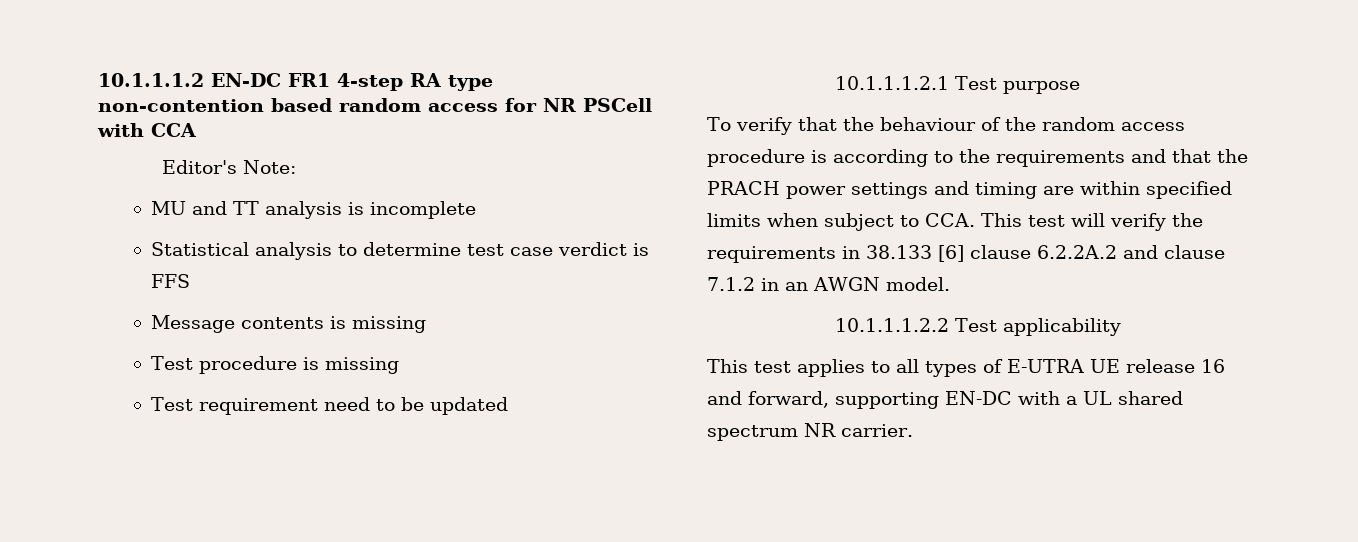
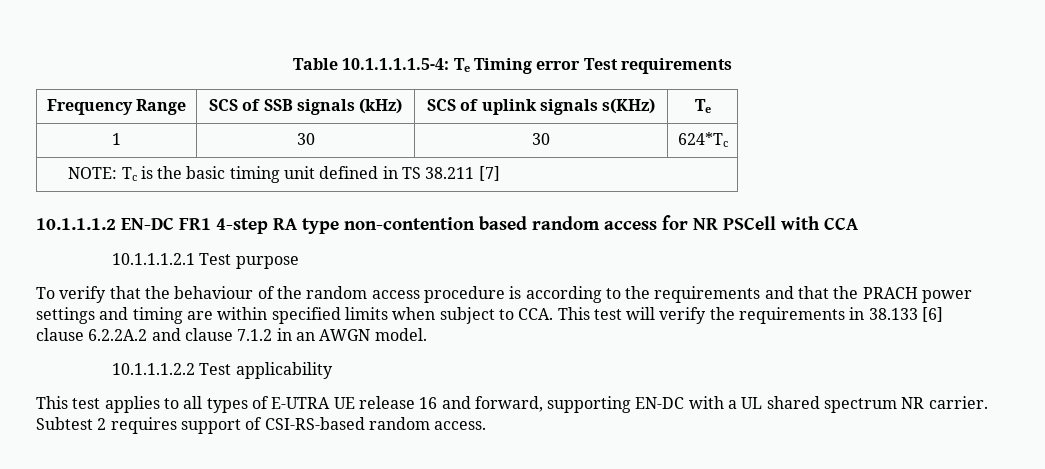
(98, 80) none -> [293,58,732,74] [46,99,187,115] [208,98,403,115] [426,98,656,115] [694,99,711,113] [112,133,121,145] [296,133,315,145] [532,133,550,145] [677,132,728,147] [68,166,500,183] Table 10.1.1.1.1.5-4: Te Timing error Test requirements // Frequency Range | SCS of SSB signals (kHz) | SCS of uplink signals s(KHz) | Te // 1 | 30 | 30 | 624*Tc // NOTE: Tc is the basic timing unit defined in TS 38.211 [7] //
[161,160,296,174] [150,201,476,219] [150,242,649,260] [150,274,190,288] [150,315,426,333] [150,356,399,374] [150,397,508,415] // Editor's Note: // MU and TT analysis is incomplete // Statistical analysis to determine test case verdict is FFS // Message contents is missing // Test procedure is missing // Test requirement need to be updated -> (858, 223) none
(913, 430) none -> [36,417,487,434] Subtest 2 requires support of CSI-RS-based random access.

